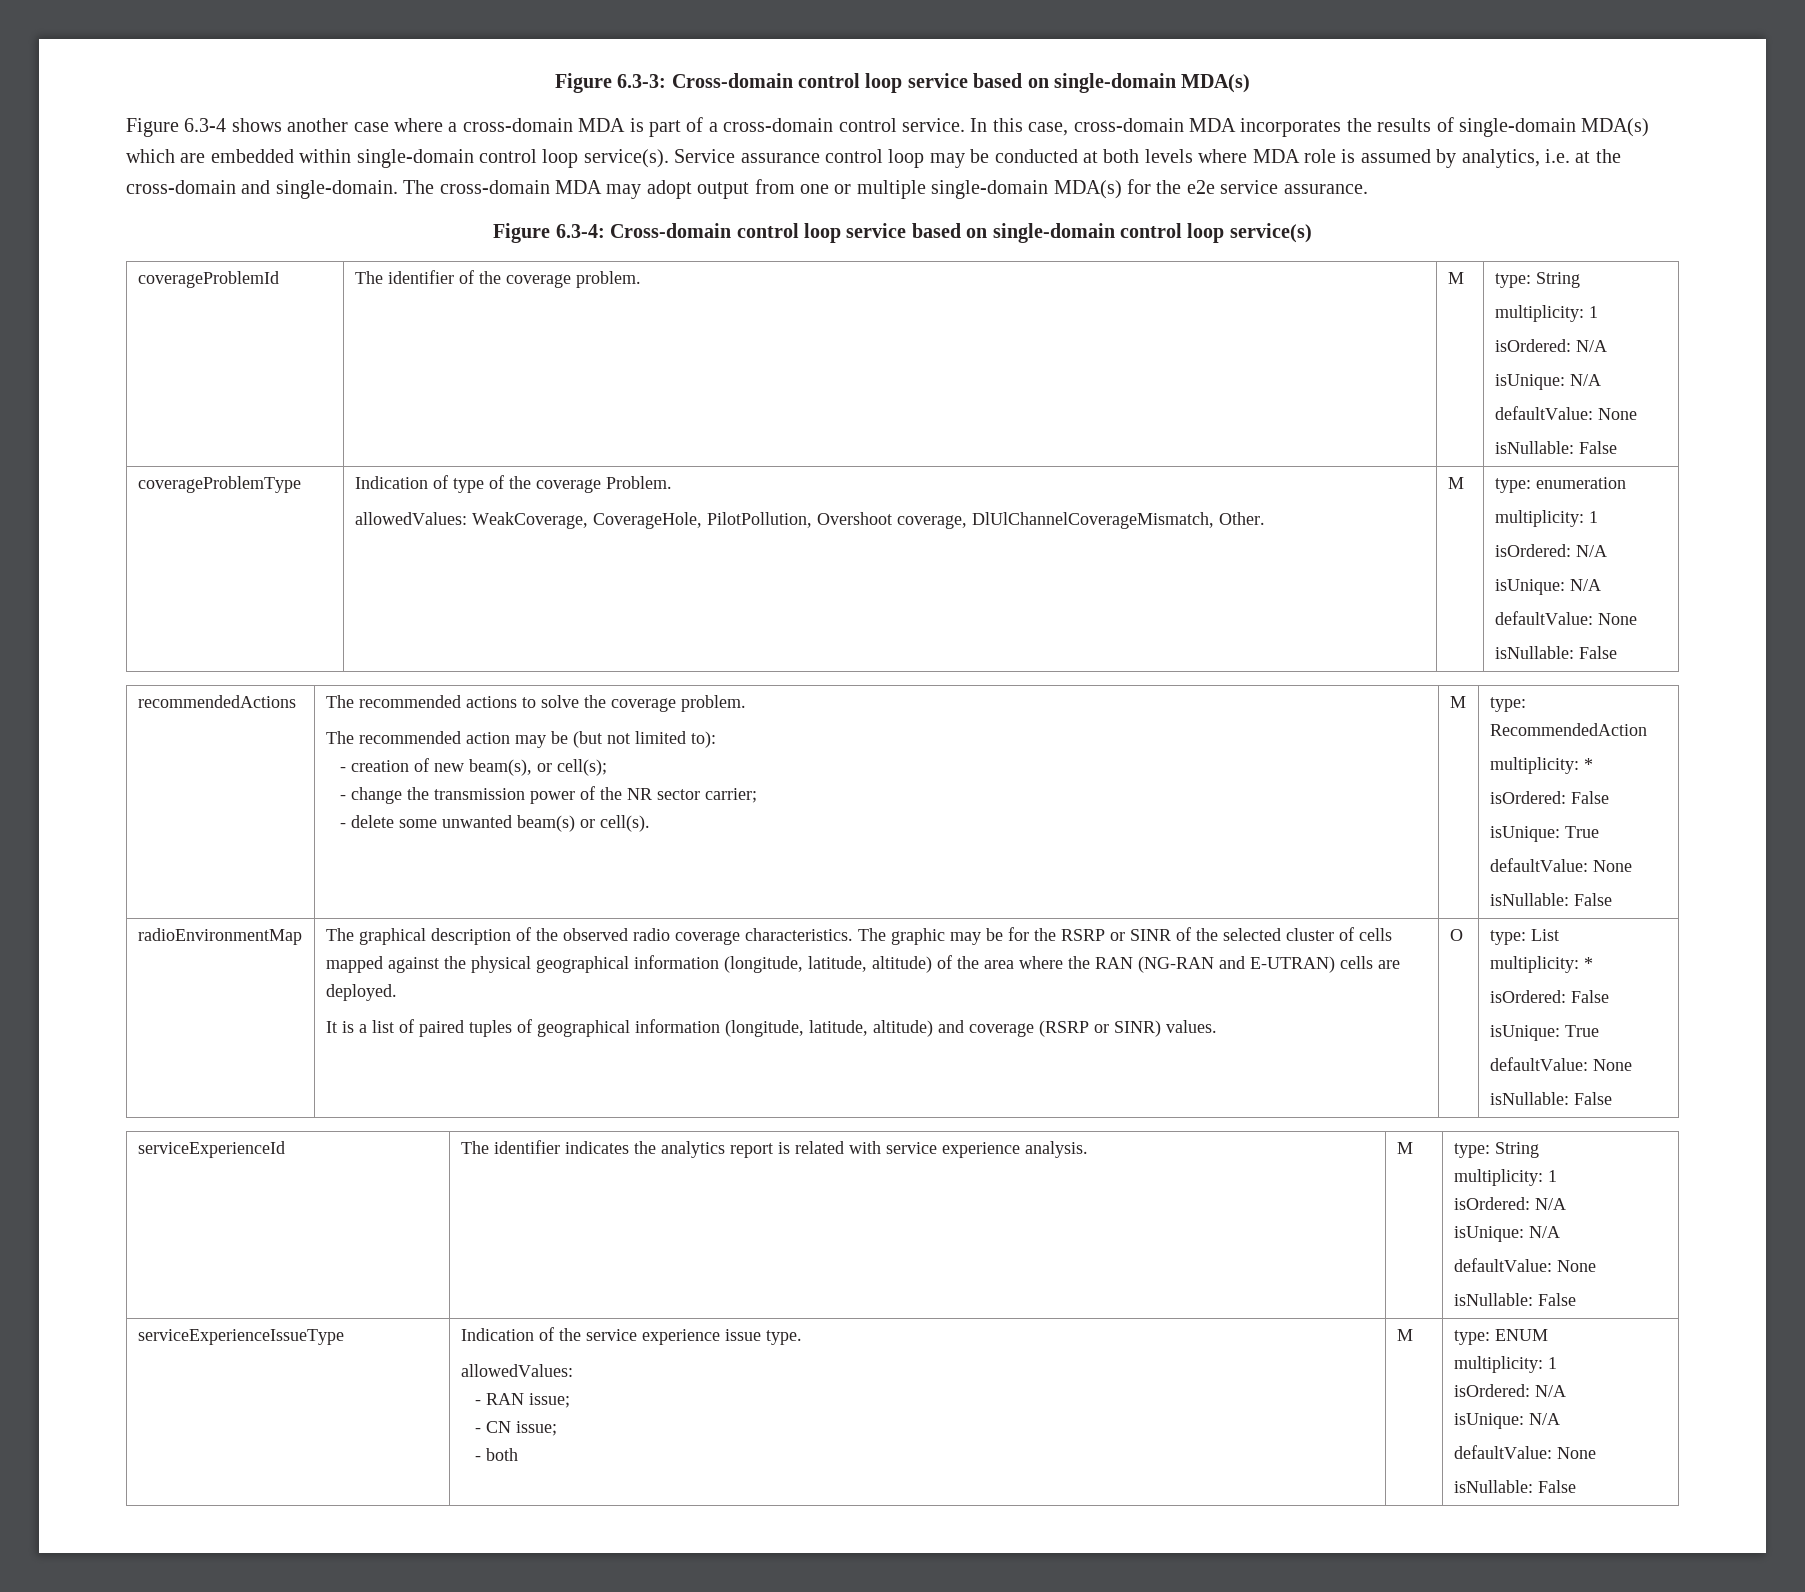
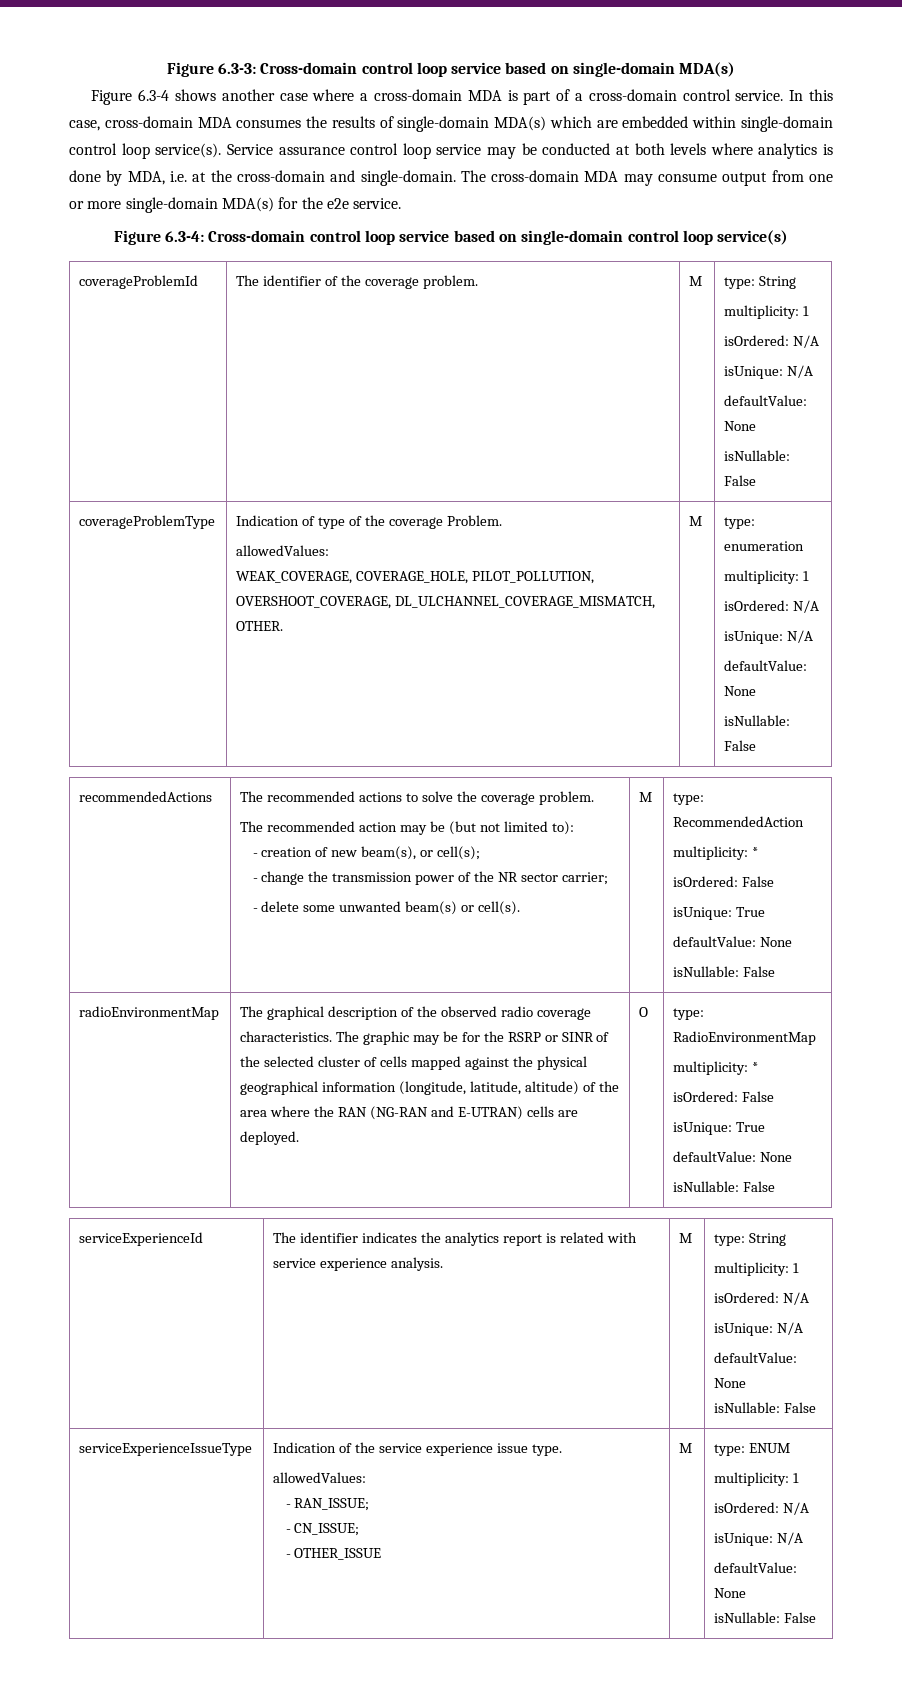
[1240,118,1342,137] incorporates -> [236,119,302,128] consumes
(925, 158) none -> [436,144,482,155] service
[1252,149,1540,168] MDA role is assumed by analytics, -> [758,143,833,159] [69,170,165,186] analytics is done by MDA,
[646,180,692,199] adopt -> [658,173,718,182] consume
[856,180,926,199] multiple -> [87,201,122,209] more
[1220,180,1368,194] service assurance. -> [353,198,402,209] service.
[471,512,1265,529] WeakCoverage, CoverageHole, PilotPollution, Overshoot coverage, DlUlChannelCoverageMismatch, Other. -> [236,571,595,584] [236,596,656,609] [236,621,284,631] // WEAK_COVERAGE, COVERAGE_HOLE, PILOT_POLLUTION, OVERSHOOT_COVERAGE, DL_ULCHANNEL_COVERAGE_MISMATCH, OTHER.
[325,1019,1217,1037] // It is a list of paired tuples of geographical information (longitude, latitude, altitude) and coverage (RSRP or SINR) values. -> (300, 1138) none
[1530,929,1559,941] List -> [673,1031,817,1045] RadioEnvironmentMap
[486,1393,571,1408] [475,1421,558,1436] [475,1448,519,1461] RAN issue; // - CN issue; // - both -> [294,1498,370,1511] [285,1523,360,1536] [285,1548,382,1560] RAN_ISSUE; // - CN_ISSUE; // - OTHER_ISSUE

